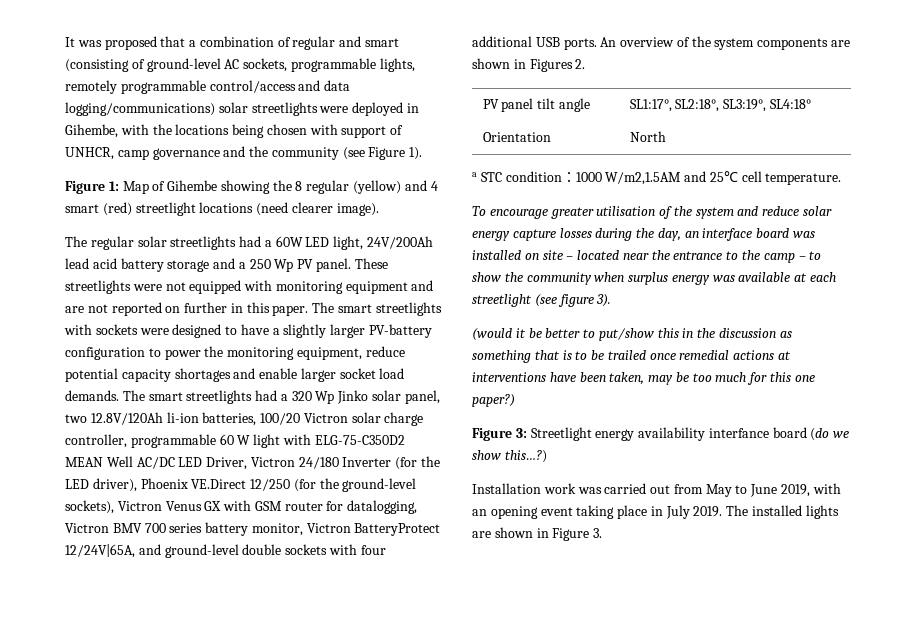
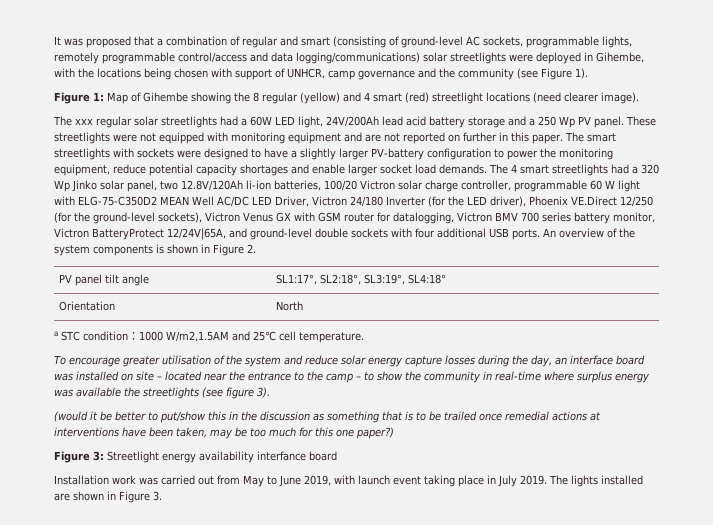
(87, 241) none -> [75,118,93,125] xxx
(145, 395) none -> [511,164,517,173] 4
[831,40,851,47] [472,58,573,72] are shown in Figures -> [156,244,244,256] is shown in Figure
[594,272,625,282] when -> [483,371,574,381] in real-time where
[794,272,837,282] [472,294,532,307] at each streetlight -> [124,387,199,399] the streetlights
[810,428,850,441] [472,450,547,463] (do we show this…?) -> (337, 456) none
[472,506,538,519] an opening -> [358,475,390,485] launch
[752,505,839,519] installed lights -> [571,475,643,487] lights installed

